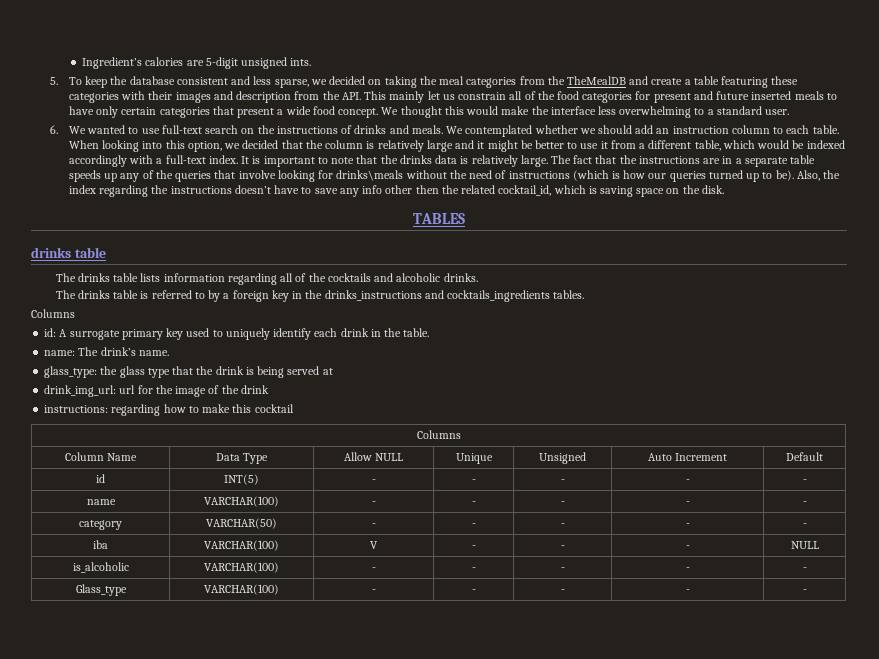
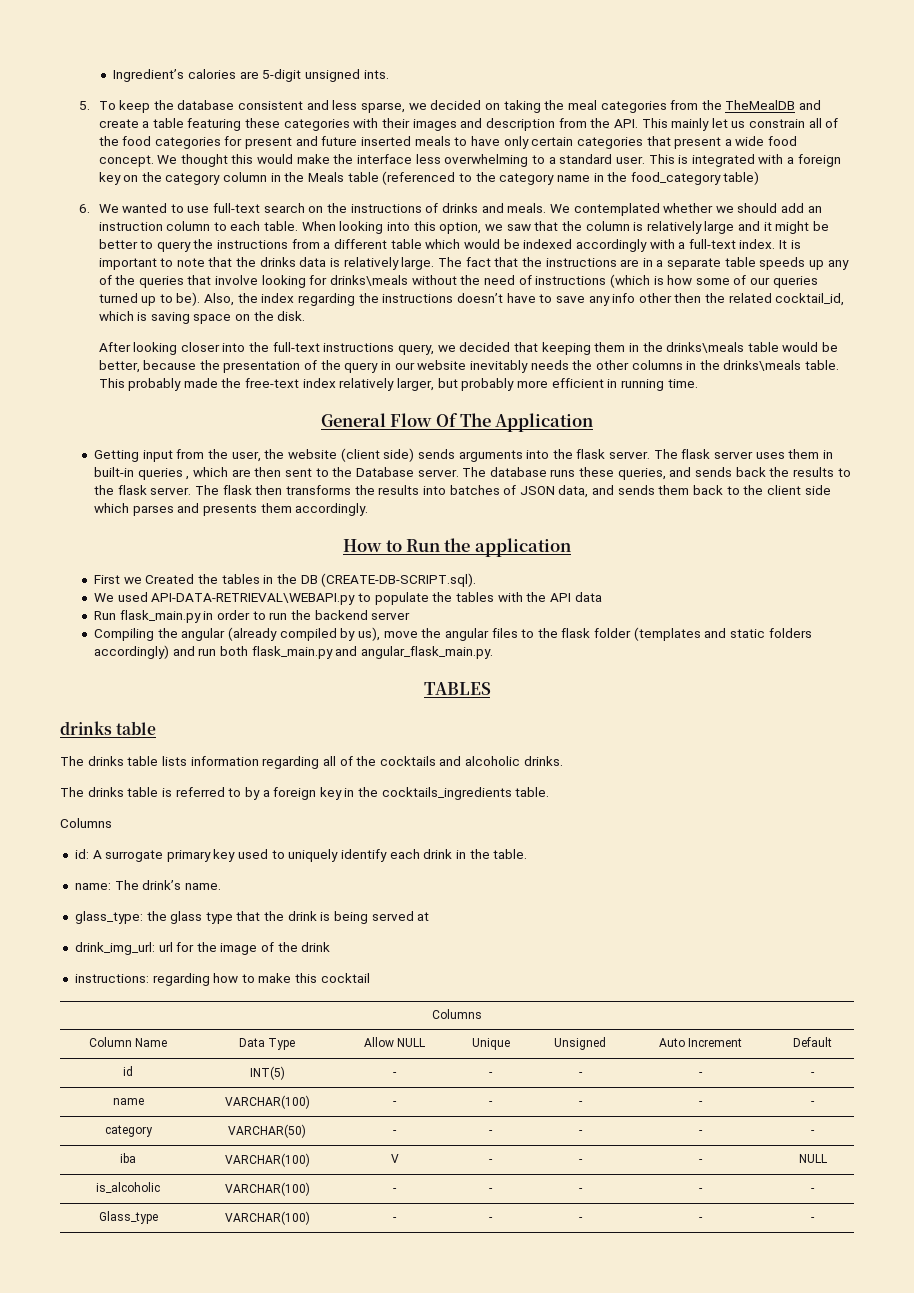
(790, 112) none -> [648,154,841,167] [98,171,760,185] This is integrated with a foreign key on the category column in the Meals table (referenced to the category name in the food_category table)
[242,140,279,149] decided -> [506,224,531,231] saw
[580,141,608,149] use it -> [156,239,289,252] query the instructions
[694,140,721,151] table, -> [390,239,422,249] table
(646, 174) none -> [695,275,747,285] some of
(724, 189) none -> [98,342,839,355] [98,360,840,373] [98,378,698,391] [320,413,594,432] [94,448,834,462] [94,467,851,480] [94,485,831,498] [94,503,369,516] [343,538,571,557] [94,573,477,587] [94,592,602,605] [94,610,411,623] [94,627,812,641] [94,645,493,659] // After looking closer into the full-text instructions query, we decided that keeping them in the drinks\meals table would be better, because the presentation of the query in our website inevitably needs the other columns in the drinks\meals table. This probably made the free-text index relatively larger, but probably more efficient in running time. // General Flow Of The Application // Getting input from the user, the website (client side) sends arguments into the flask server. The flask server uses them in built-in queries , which are then sent to the Database server. The database runs these queries, and sends back the results to the flask server. The flask then transforms the results into batches of JSON data, and sends them back to the client side which parses and presents them accordingly. // How to Run the application // First we Created the tables in the DB (CREATE-DB-SCRIPT.sql). // We used API-DATA-RETRIEVAL\WEBAPI.py to populate the tables with the API data // Run flask_main.py in order to run the backend server // Compiling the angular (already compiled by us), move the angular files to the flask folder (templates and static folders accordingly) and run both flask_main.py and angular_flask_main.py.
[324,290,585,302] drinks_instructions and cocktails_ingredients tables. -> [381,787,550,800] cocktails_ingredients table.

